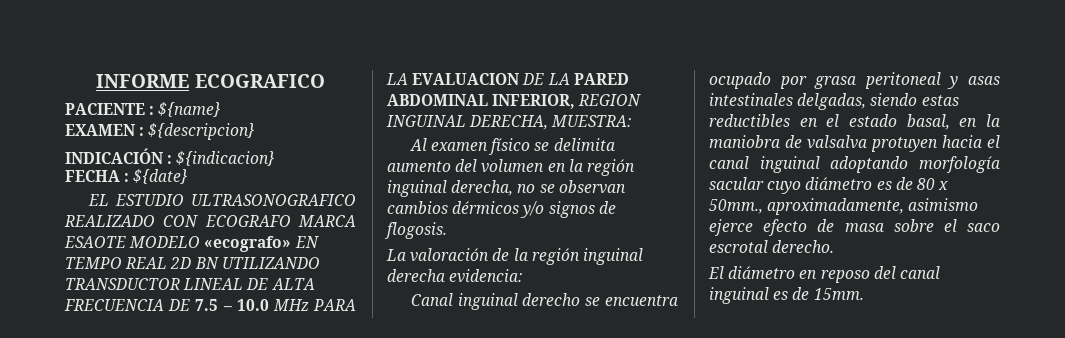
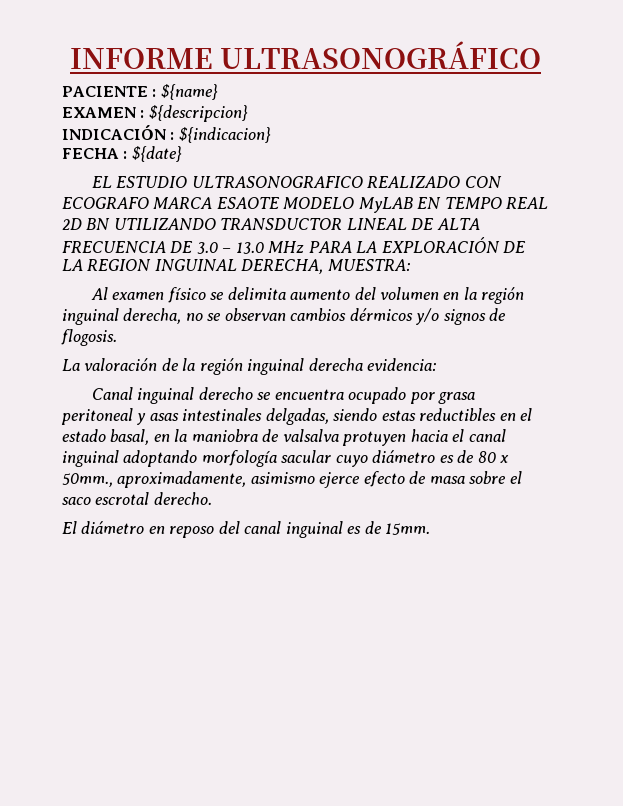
[194,74,325,88] ECOGRAFICO -> [220,41,542,69] ULTRASONOGRÁFICO
[204,236,292,252] «ecografo» -> [358,197,413,213] MyLAB
[195,299,269,311] 7.5 – 10.0 -> [196,242,264,254] 3.0 – 13.0
[412,73,520,85] EVALUACION -> [381,237,500,253] EXPLORACIÓN
[573,73,629,85] [387,94,576,109] PARED ABDOMINAL INFERIOR, -> (83, 265) none

